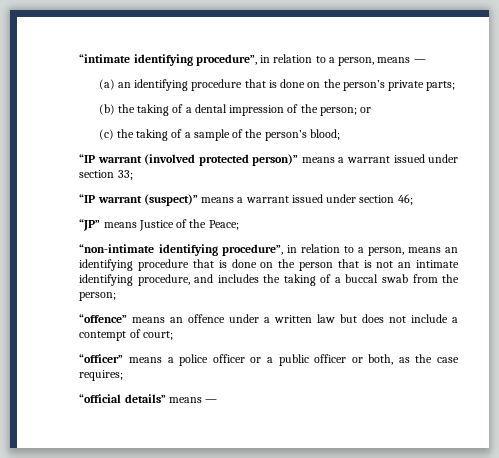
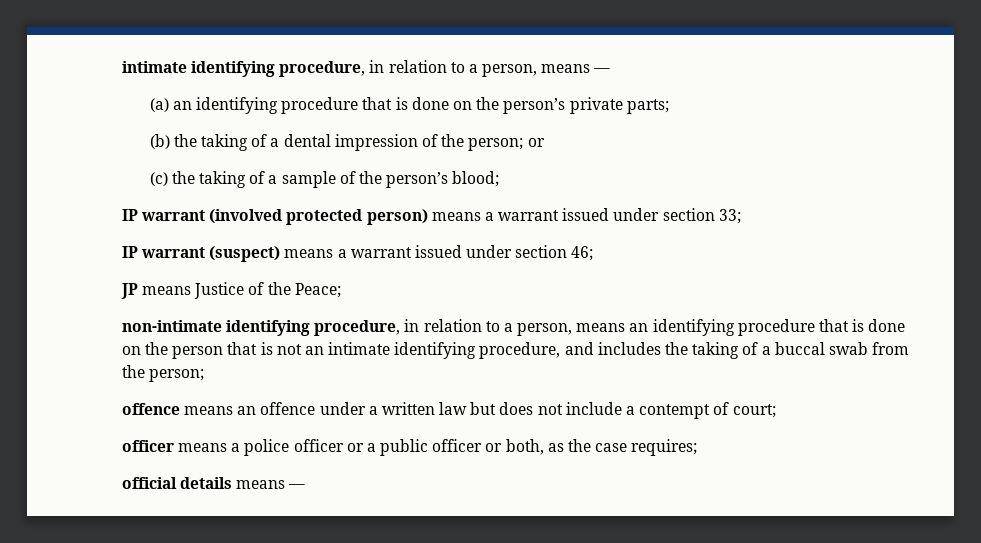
[79,54,257,66] “intimate identifying procedure”, -> [121,61,366,77] intimate identifying procedure,
[79,154,96,163] “IP -> [121,209,138,221] IP
[252,154,299,166] person)” -> [366,209,428,225] person)
[79,194,198,206] “IP warrant (suspect)” -> [121,246,281,262] IP warrant (suspect)
[79,219,101,231] “JP” -> [120,283,138,299] JP
[79,244,283,256] “non-intimate identifying procedure”, -> [121,320,401,336] non-intimate identifying procedure,
[79,314,128,323] “offence” -> [121,403,180,415] offence
[79,354,124,363] “officer” -> [121,440,174,452] officer
[79,394,166,403] “official details” -> [121,477,233,489] official details

